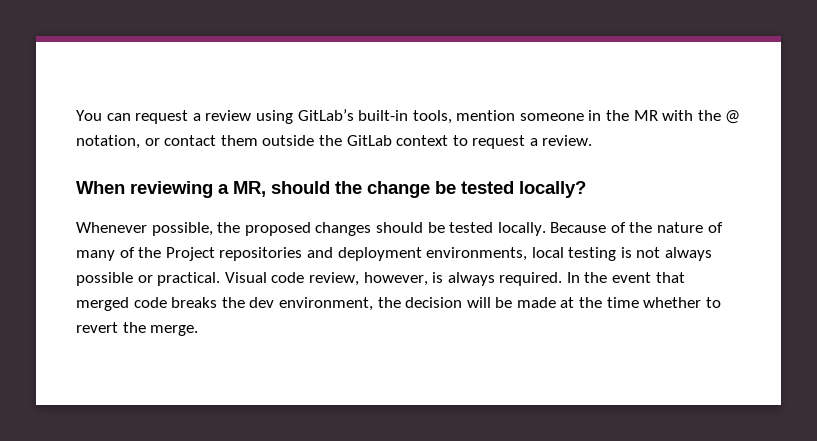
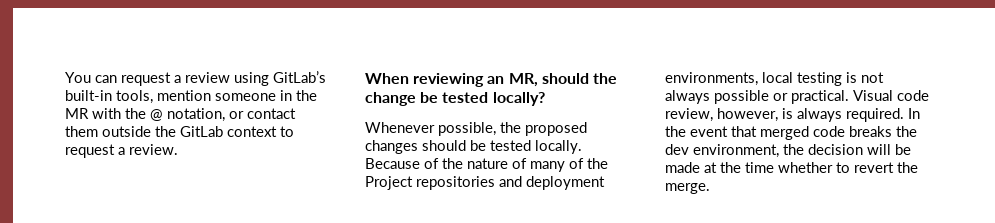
[218,184,229,194] a -> [487,76,505,84] an

